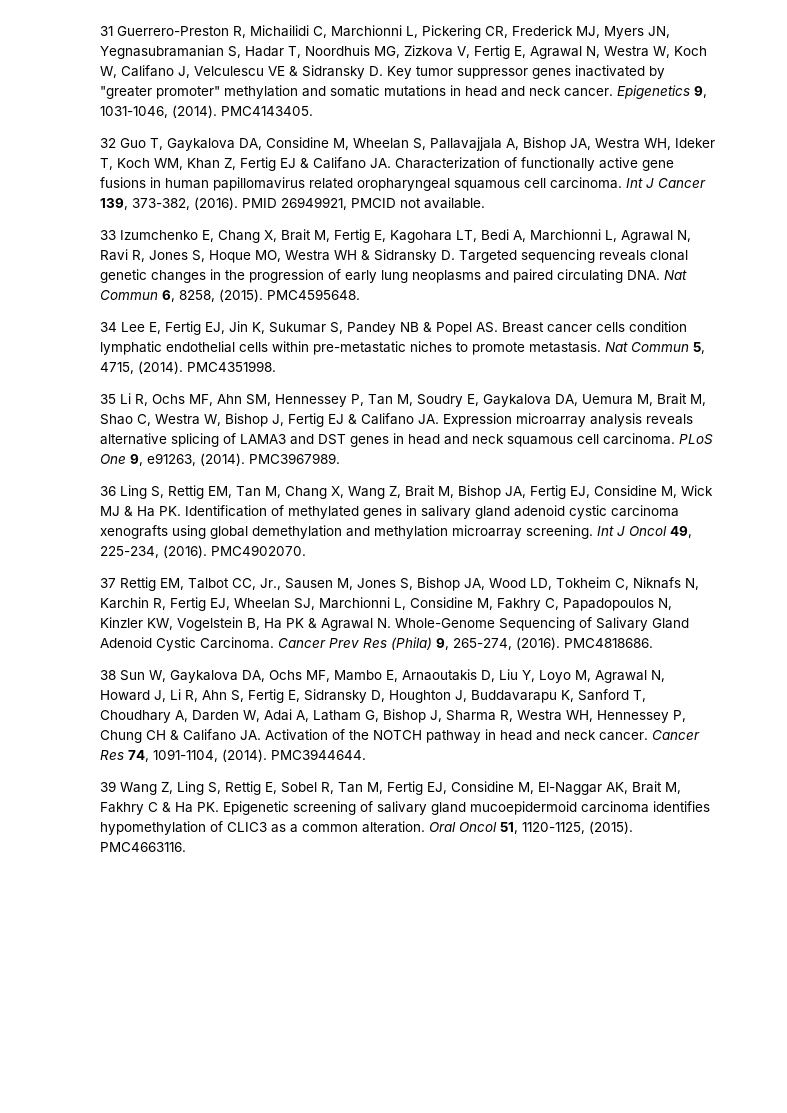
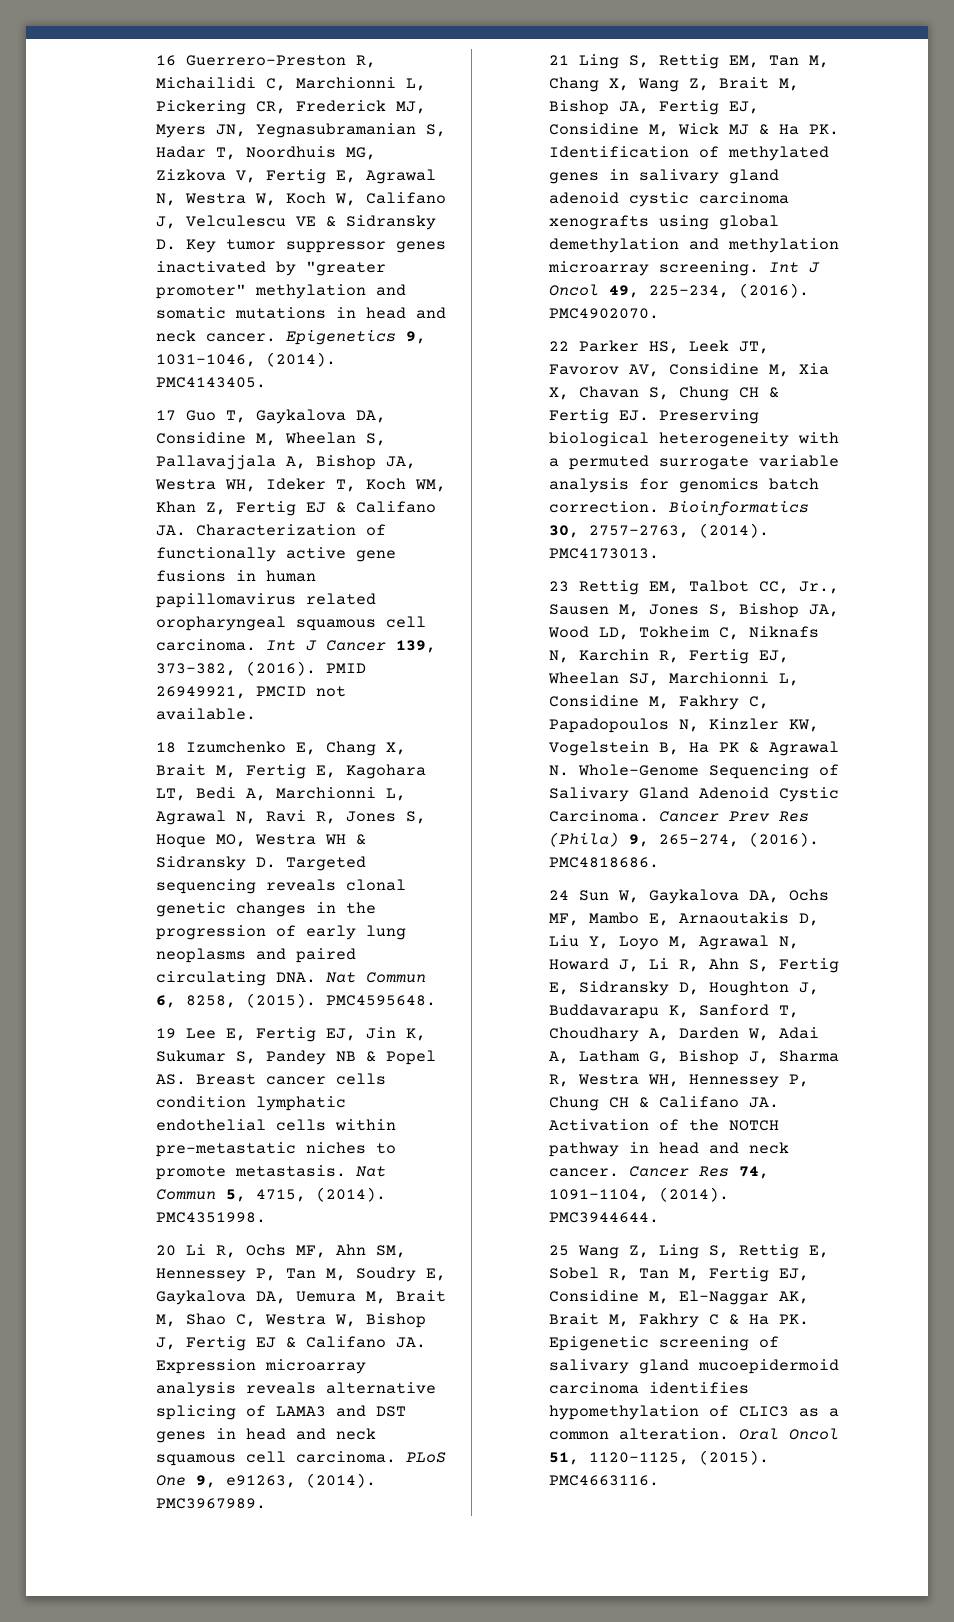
[100,26,114,36] 31 -> [156,55,177,66] 16
[100,138,117,148] 32 -> [156,410,177,421] 17
[100,230,117,240] 33 -> [156,742,177,753] 18
[100,322,118,332] 34 -> [156,1028,177,1039] 19
[100,394,117,404] 35 -> [156,1245,177,1256] 20
[100,486,117,496] 36 -> [549,55,570,65] 21
[100,578,117,588] 37 -> [549,340,770,354] [549,363,830,377] [549,386,780,401] [549,409,760,424] [549,432,840,447] [549,455,840,470] [549,478,820,493] [549,501,810,516] [549,523,770,538] [549,548,660,559] [549,581,570,592] 22 Parker HS, Leek JT, Favorov AV, Considine M, Xia X, Chavan S, Chung CH & Fertig EJ. Preserving biological heterogeneity with a permuted surrogate variable analysis for genomics batch correction. Bioinformatics 30, 2757-2763, (2014). PMC4173013. // 23
[100,670,117,680] 38 -> [549,890,570,900] 24
[100,781,117,792] 39 -> [549,1245,570,1256] 25

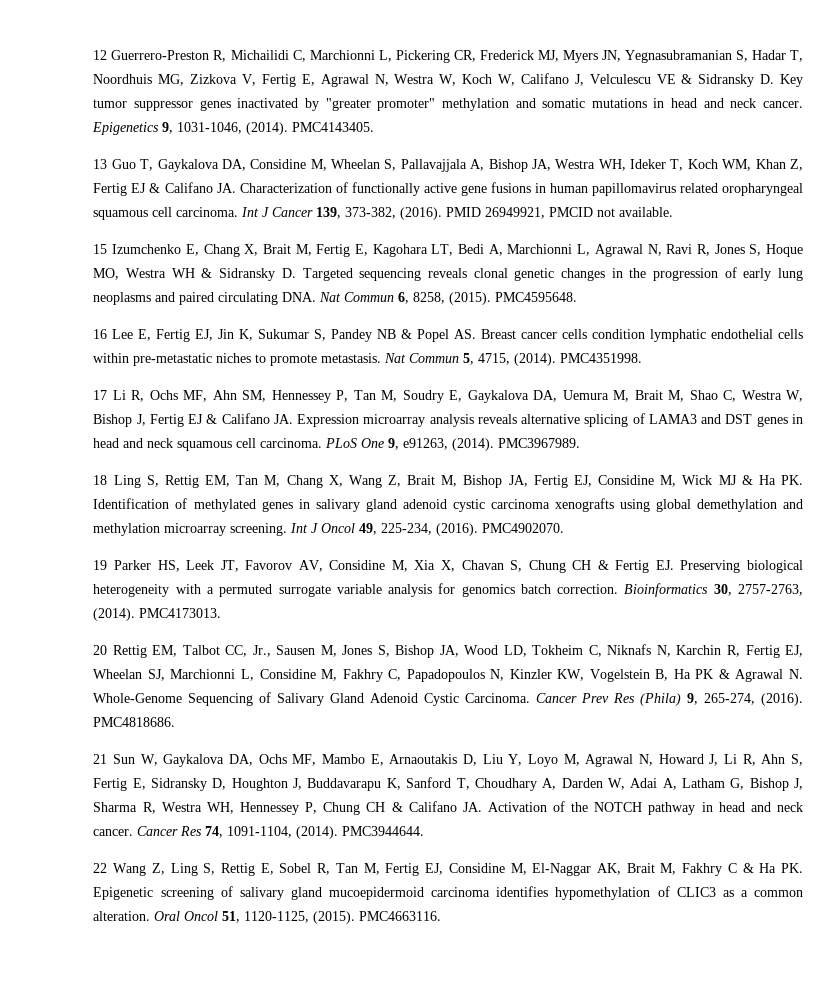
[156,55,177,66] 16 -> [93,50,108,60] 12
[156,410,177,421] 17 -> [93,159,108,169] 13
[156,742,177,753] 18 -> [93,244,108,254] 15
[156,1028,177,1039] 19 -> [93,329,108,339] 16
[156,1245,177,1256] 20 -> [93,390,108,400] 17
[549,55,570,65] 21 -> [93,475,108,485] 18
[549,341,570,351] 22 -> [93,560,108,570] 19
[549,581,570,592] 23 -> [93,645,108,655] 20
[549,890,570,900] 24 -> [93,754,108,764] 21
[549,1245,570,1256] 25 -> [93,863,108,873] 22

